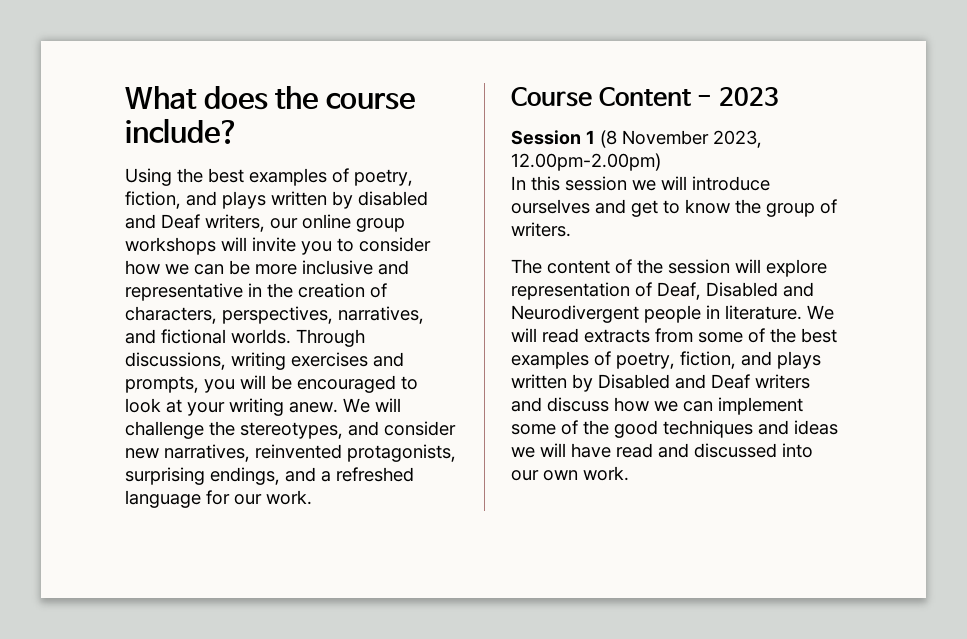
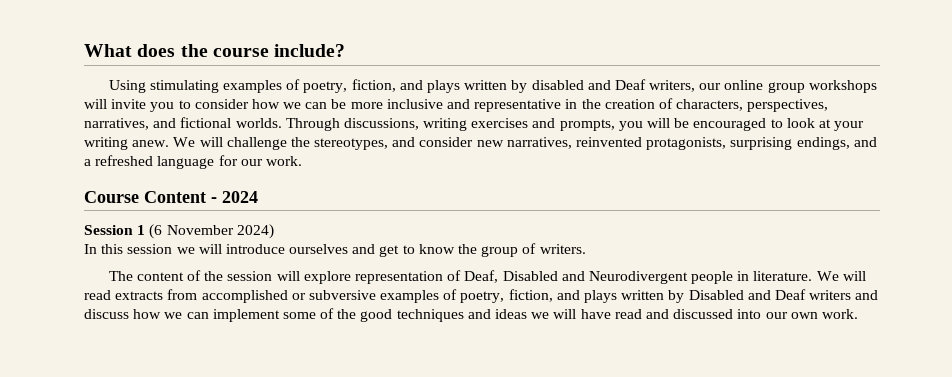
[177,168,244,183] the best -> [149,80,219,93] stimulating
[718,87,779,106] 2023 -> [222,191,258,203] 2024
[600,130,762,148] [511,153,661,171] (8 November 2023, 12.00pm-2.00pm) -> [149,224,274,239] (6 November 2024)
[698,328,837,343] some of the best -> [201,290,376,303] accomplished or subversive

